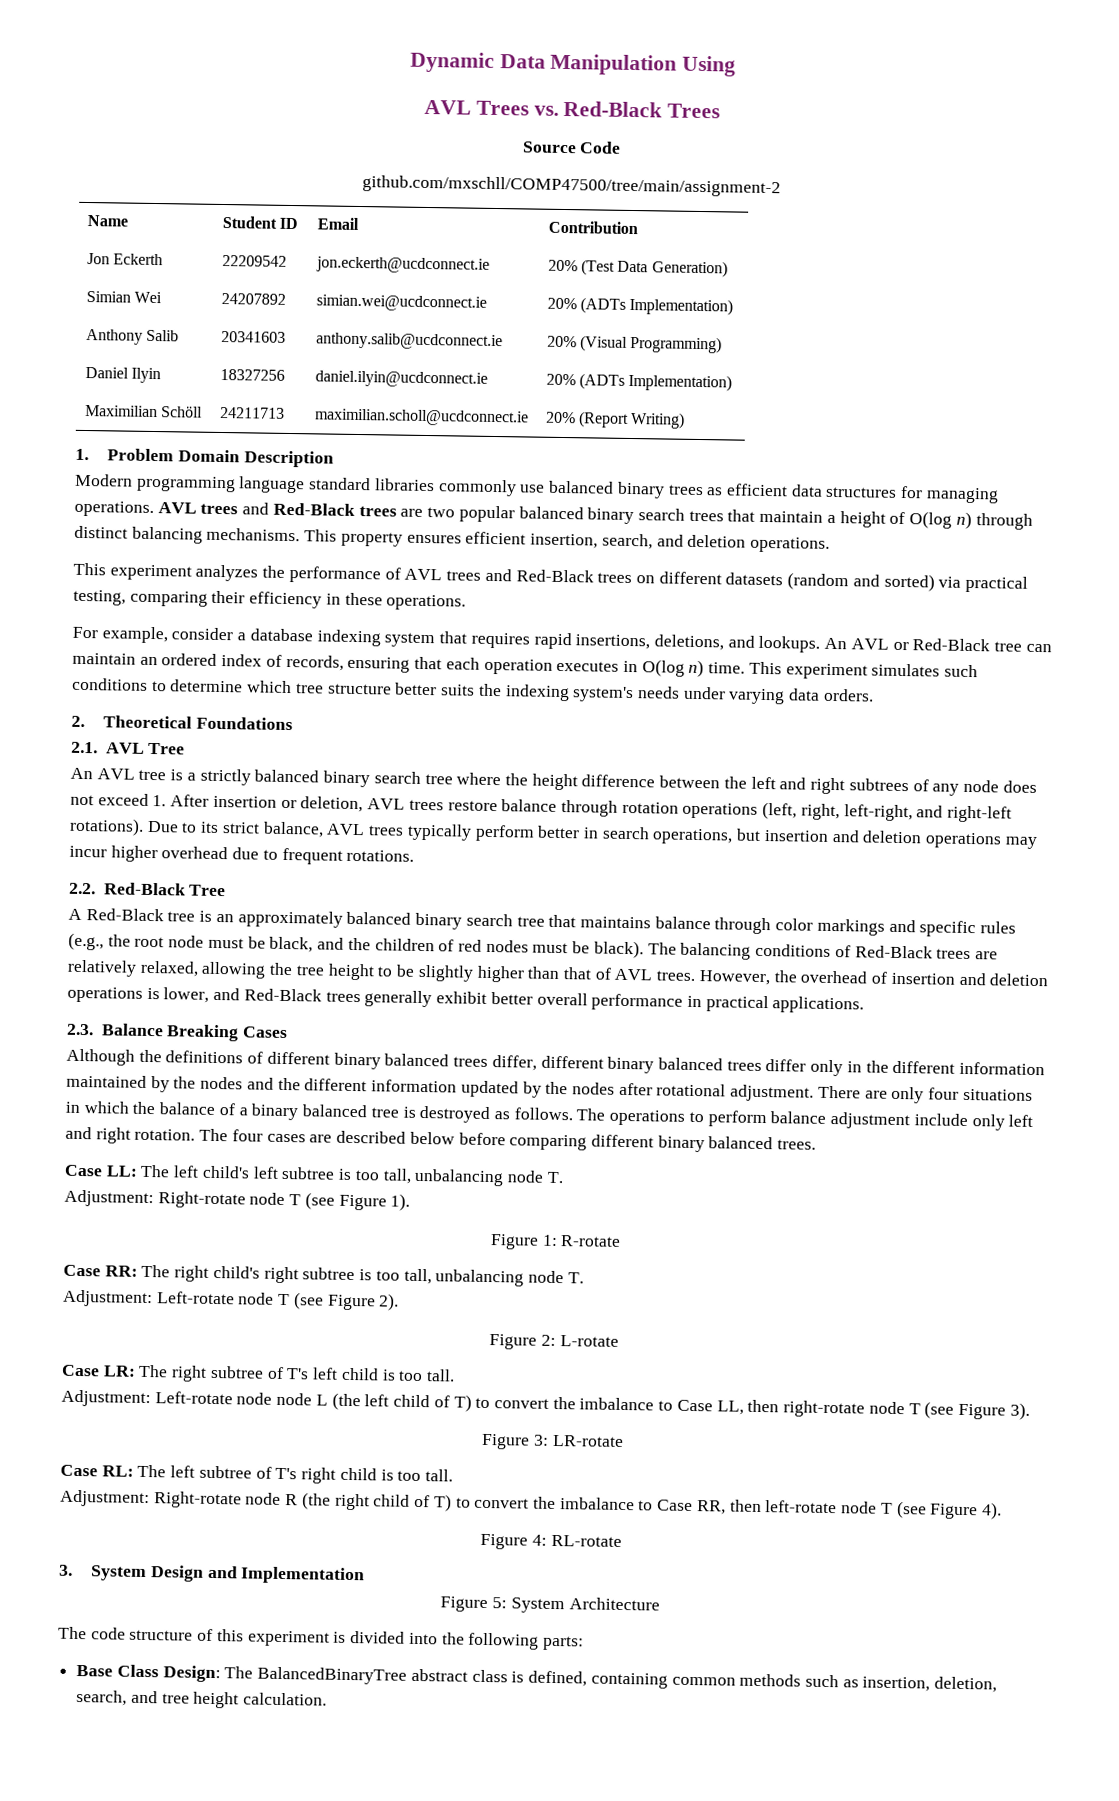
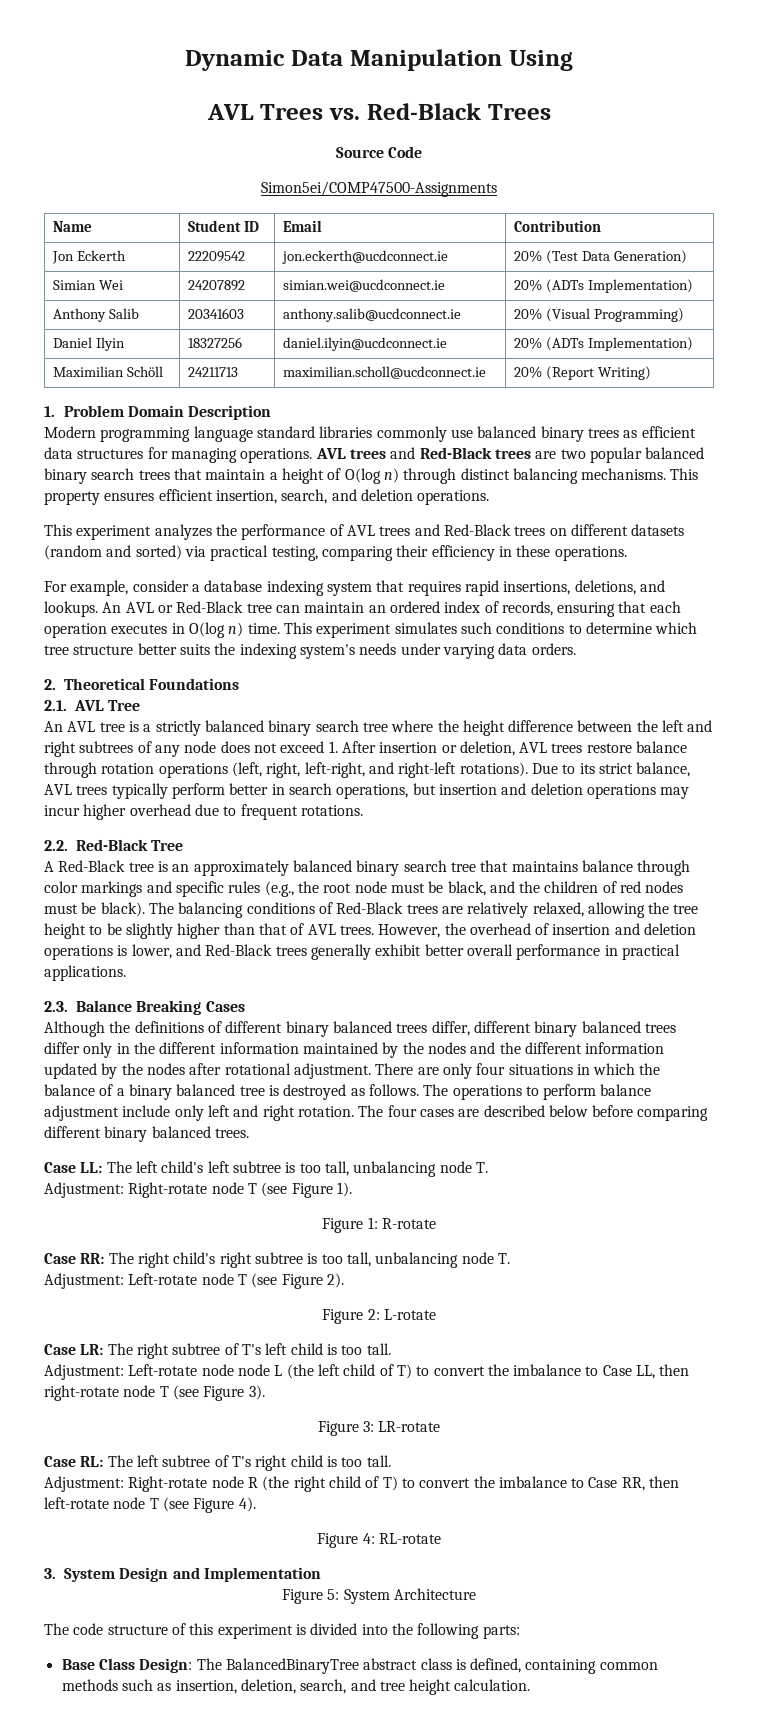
[361,175,781,198] github.com/mxschll/COMP47500/tree/main/assignment-2 -> [261,181,497,197] Simon5ei/COMP47500-Assignments

